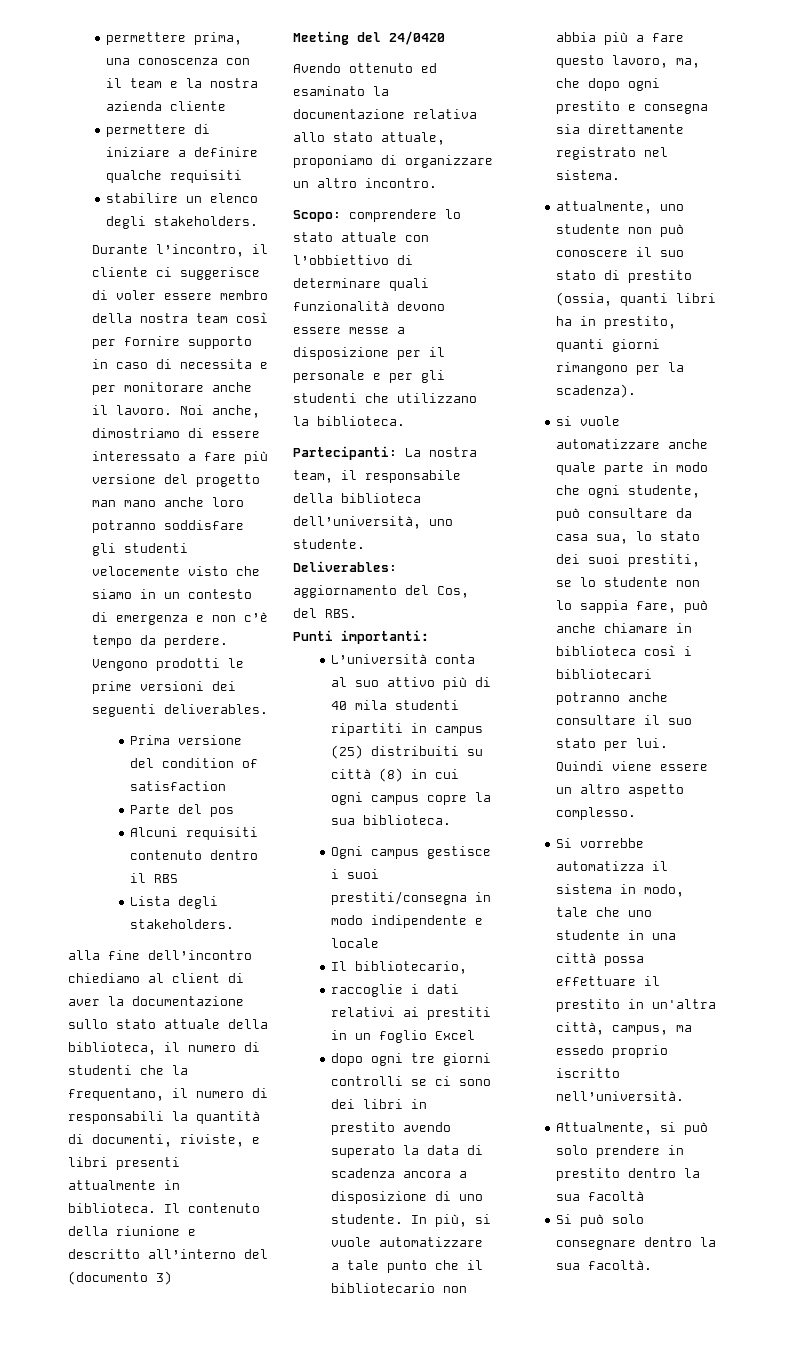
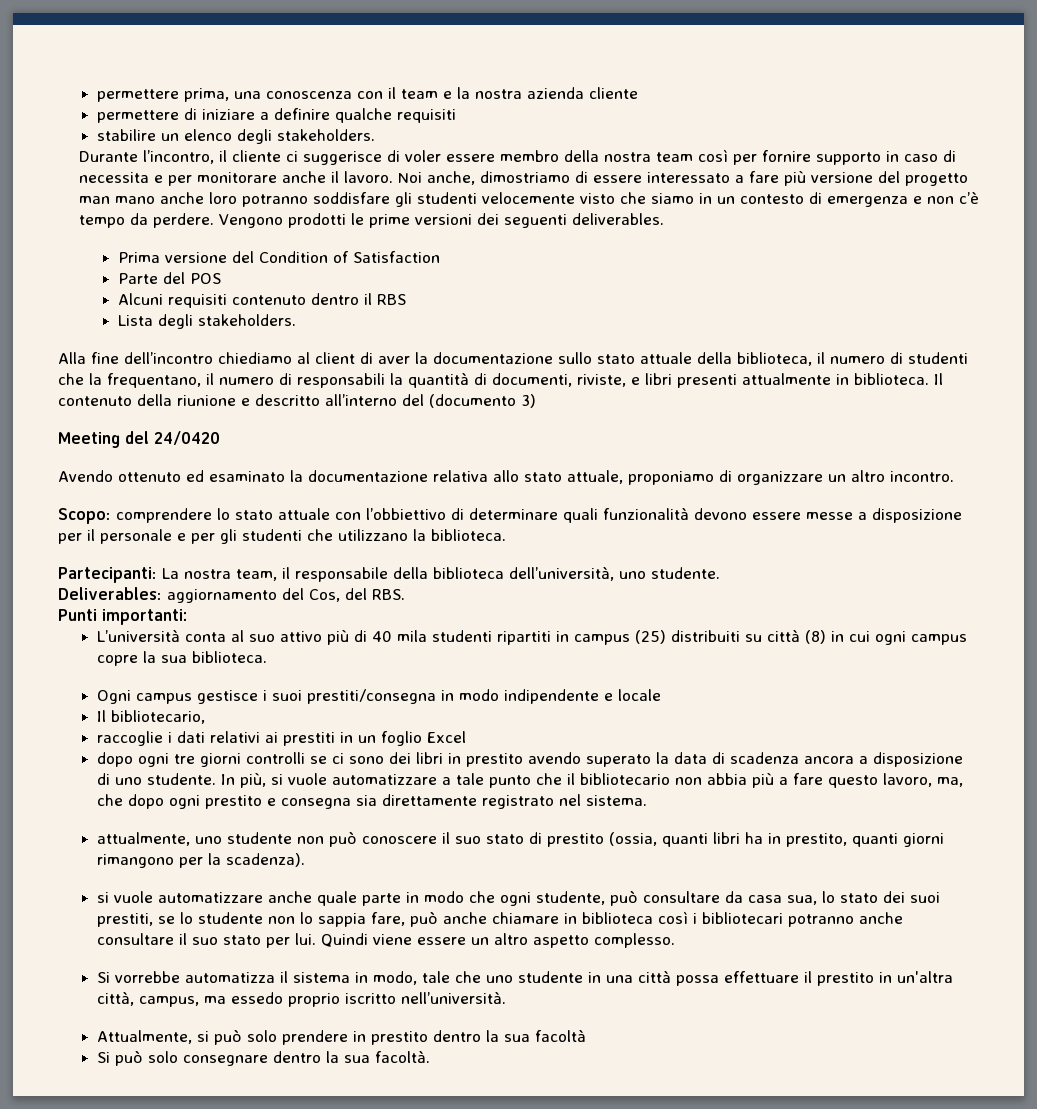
[162,758,259,768] [130,781,227,791] condition of satisfaction -> [259,251,441,263] Condition of Satisfaction
[210,807,235,817] pos -> [190,273,222,284] POS
[68,950,100,960] alla -> [58,352,86,364] Alla

